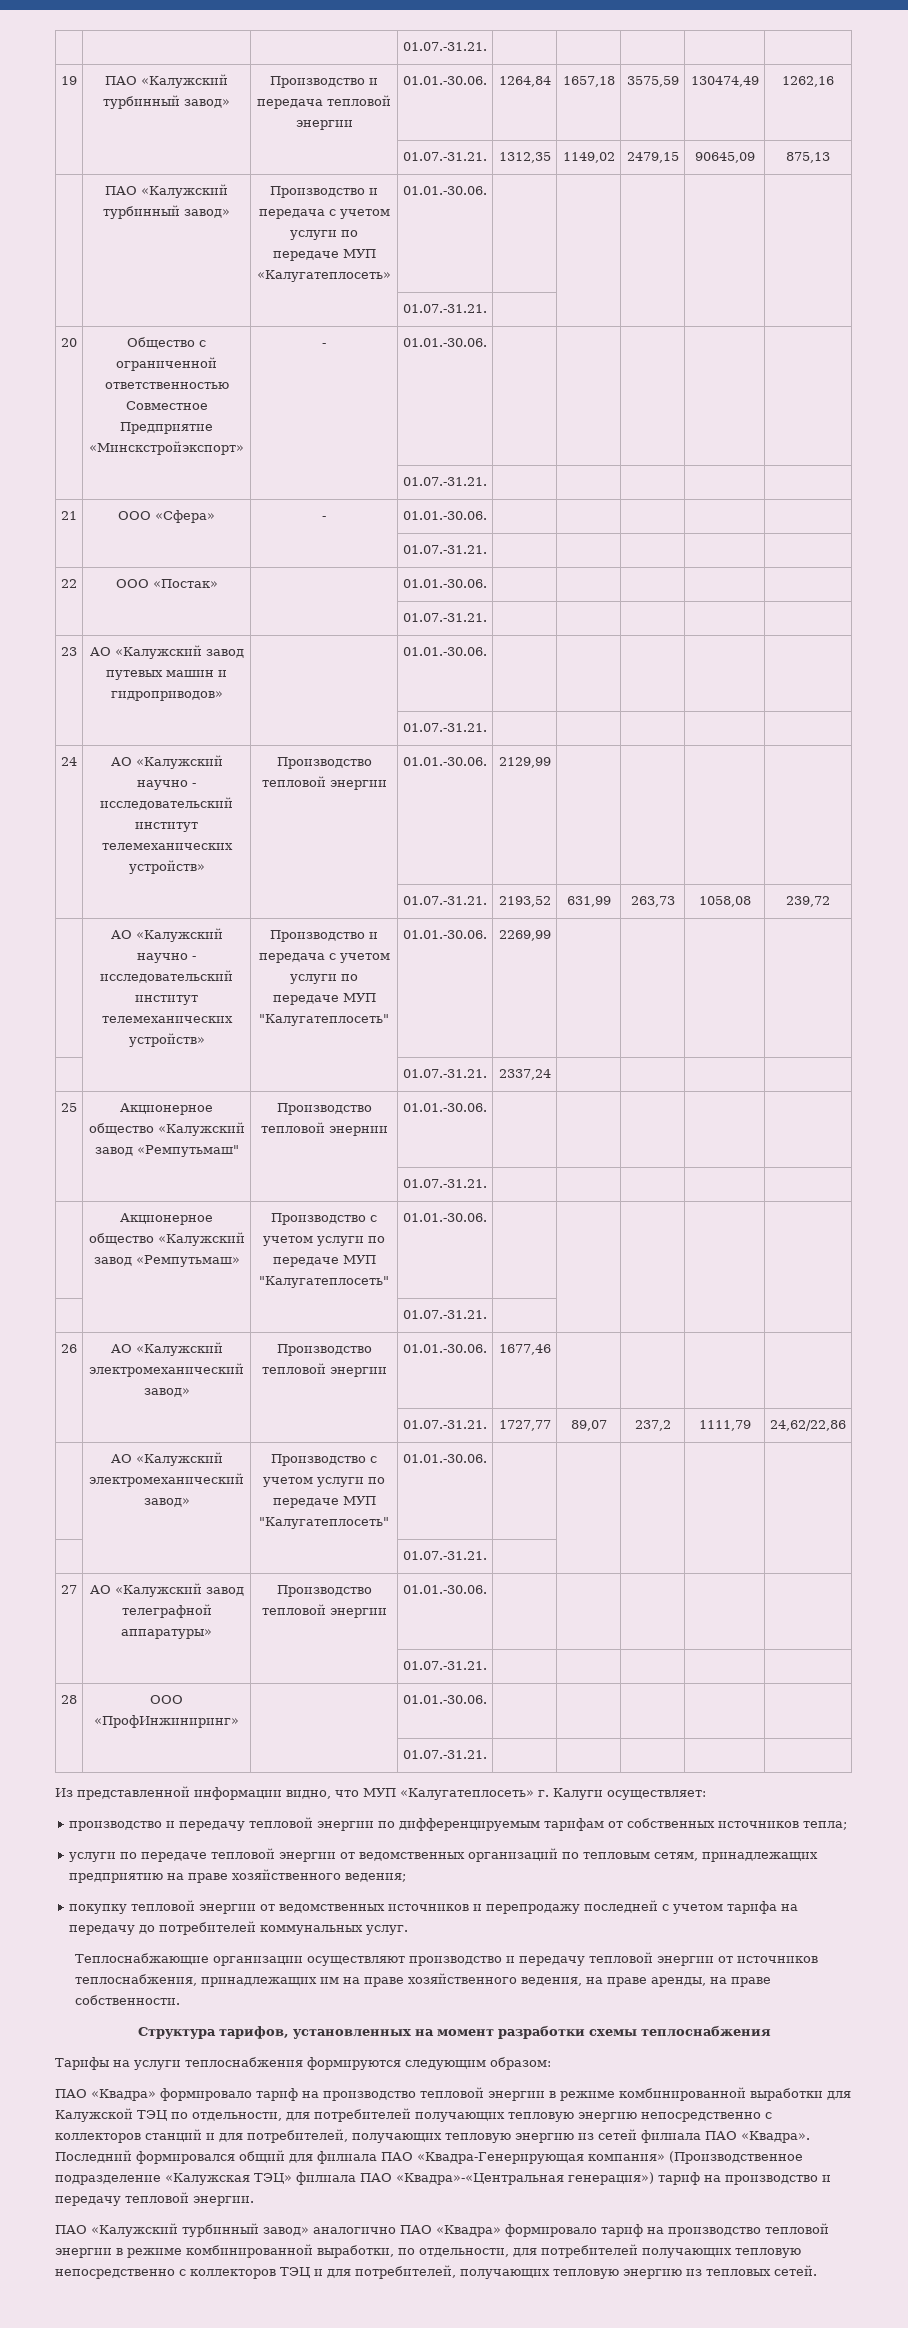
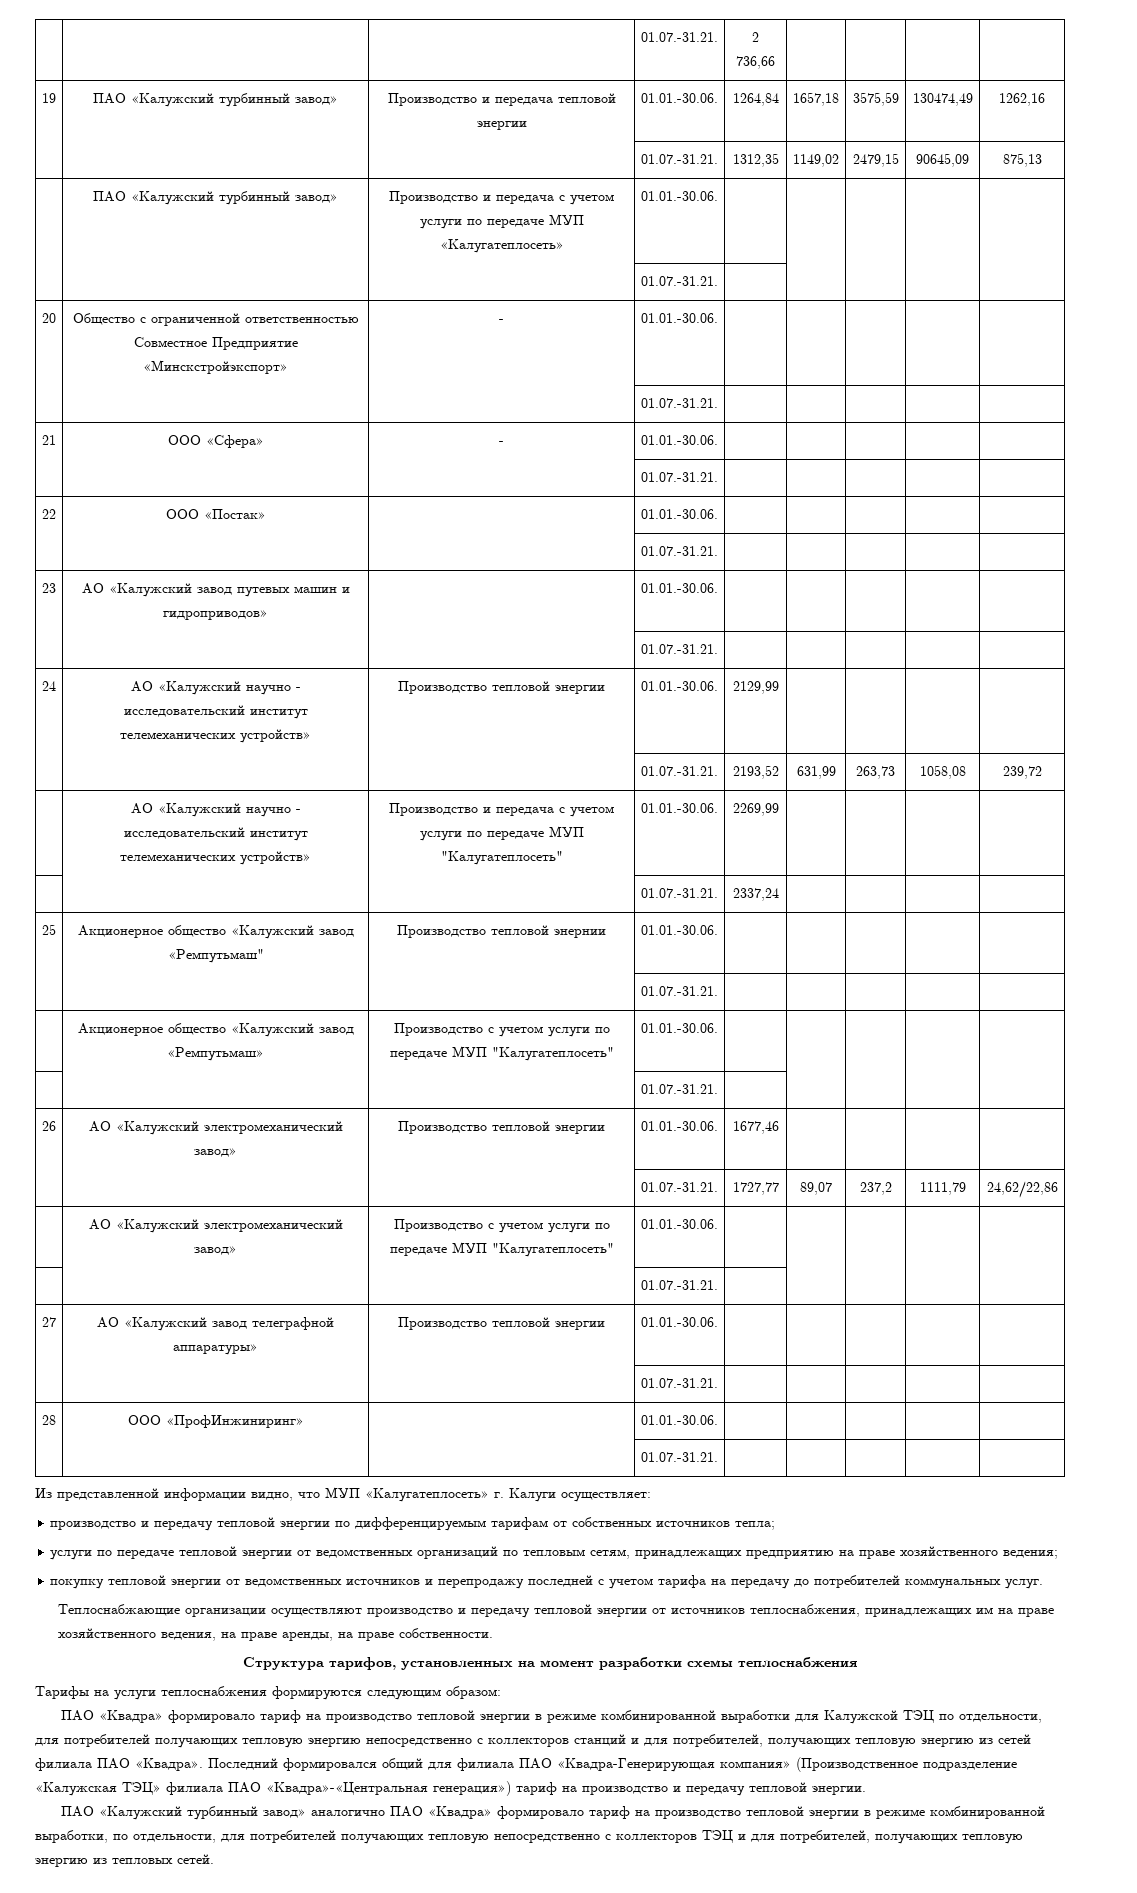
[403,42,487,51] | | | 01.07.-31.21. | -> [641,32,718,42] [752,32,759,42] [736,56,775,69] | | | 01.07.-31.21. | 2 736,66

